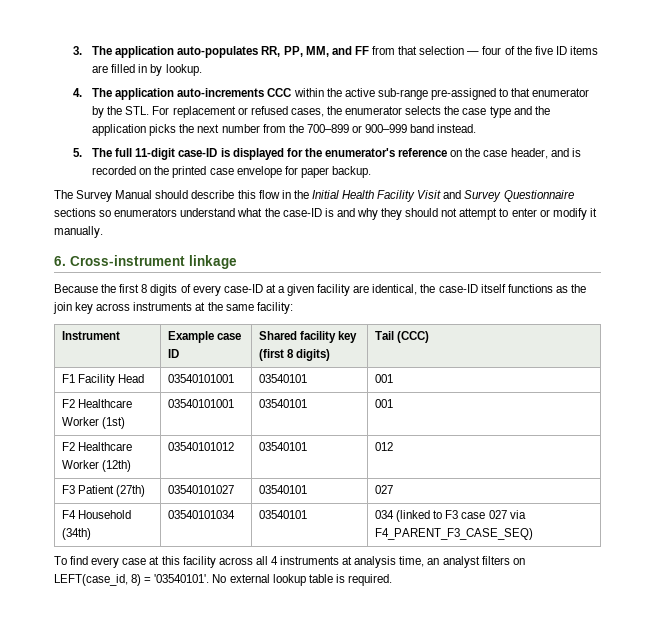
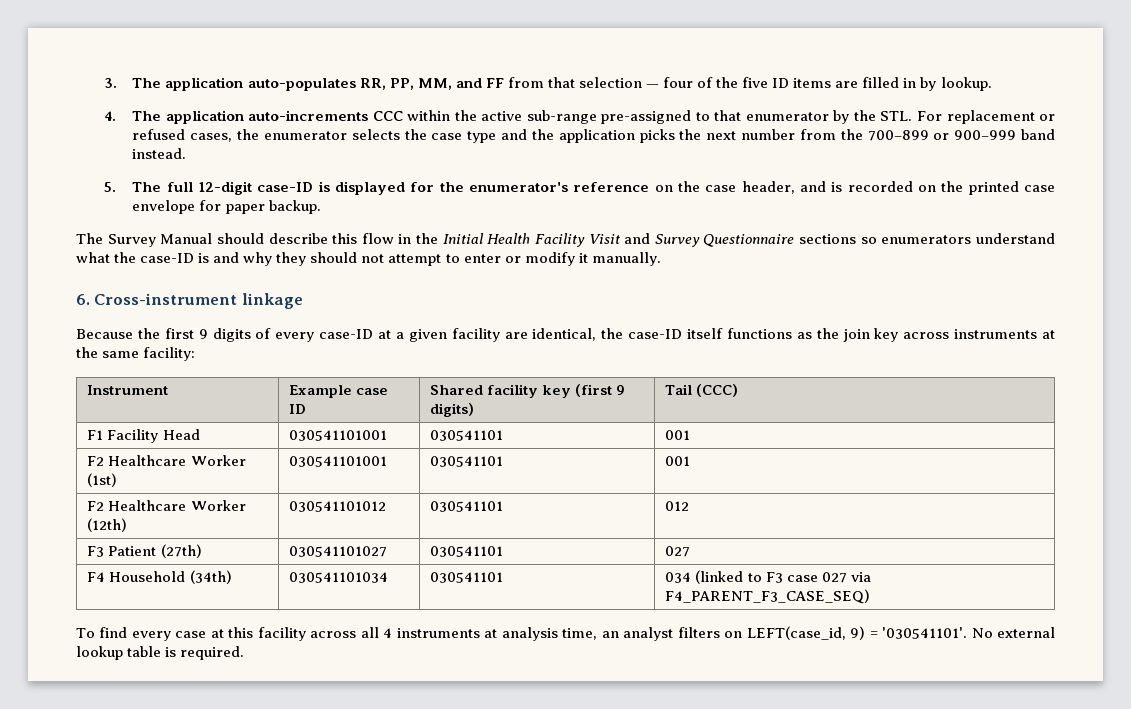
[135,148,176,160] 11-digit -> [198,181,253,195] 12-digit
[141,284,148,293] 8 -> [198,329,208,339] 9
[287,349,295,358] 8 -> [615,385,625,395] 9
[168,374,235,383] [259,374,308,383] 03540101001 | 03540101 -> [289,430,388,441] [430,430,504,441] 030541101001 | 030541101
[168,399,235,408] [259,399,308,408] 03540101001 | 03540101 -> [289,456,388,467] [430,456,504,467] 030541101001 | 030541101
[168,442,235,451] [259,442,308,451] 03540101012 | 03540101 -> [289,501,387,512] [430,501,504,512] 030541101012 | 030541101
[168,485,235,494] [259,485,308,494] 03540101027 | 03540101 -> [289,546,388,557] [430,546,504,557] 030541101027 | 030541101
[168,510,236,519] [259,510,308,519] 03540101034 | 03540101 -> [289,572,389,583] [430,572,504,583] 030541101034 | 030541101
[131,574,210,586] 8) = '03540101'. -> [850,626,968,640] 9) = '030541101'.

